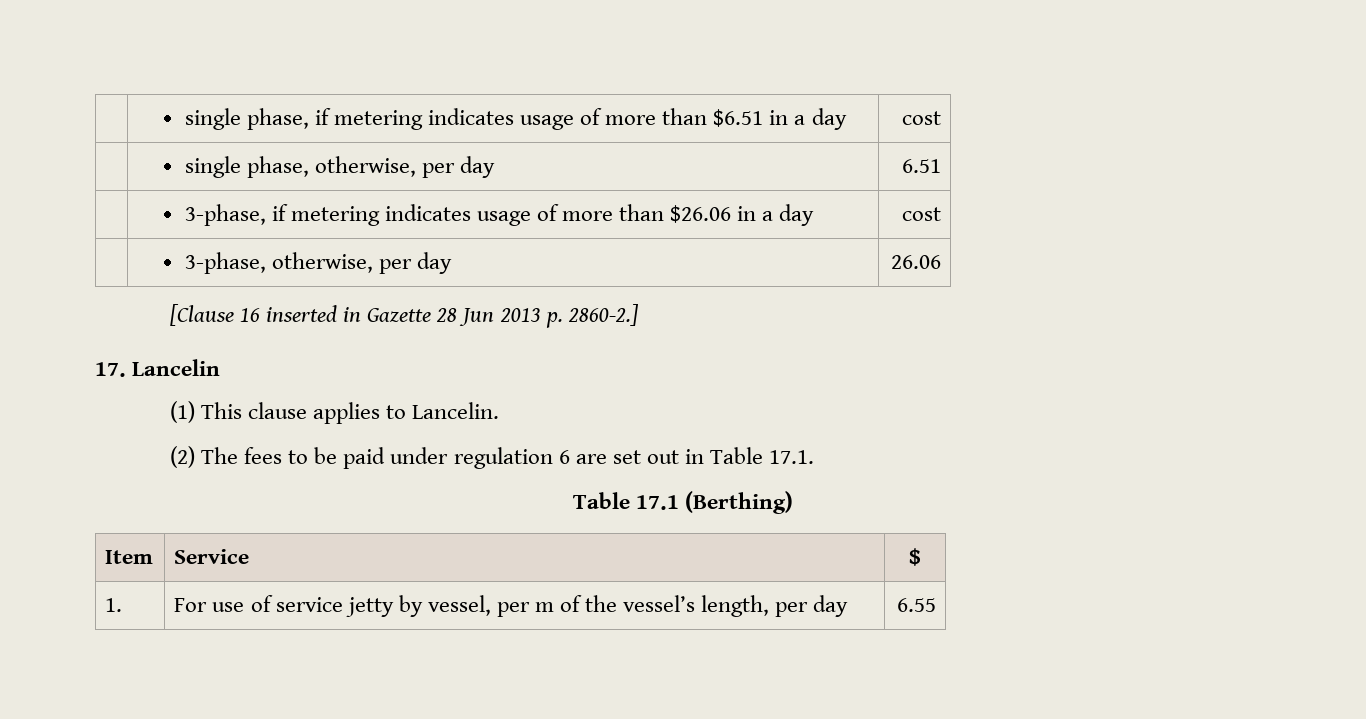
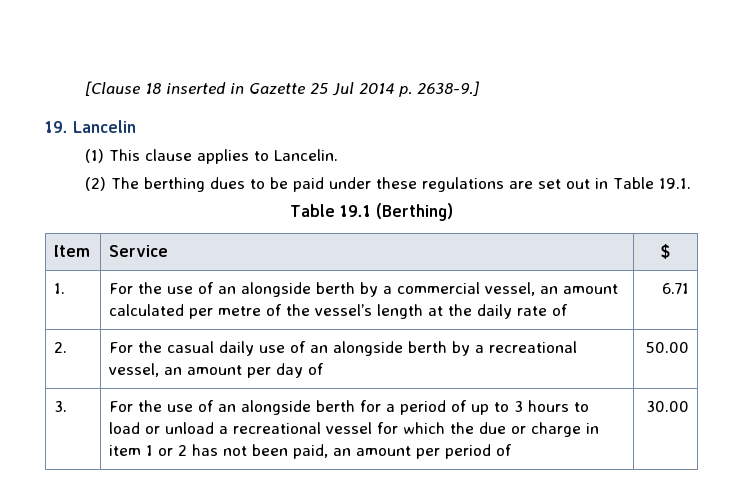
[184,108,847,130] [901,111,941,125] [184,156,495,178] [901,159,941,173] [184,204,815,226] [901,207,941,221] [184,252,452,274] [890,255,941,269] [169,304,639,328] [95,362,126,377] | single phase, if metering indicates usage of more than $6.51 in a day | cost // | single phase, otherwise, per day | 6.51 // | 3-phase, if metering indicates usage of more than $26.06 in a day | cost // | 3-phase, otherwise, per day | 26.06 // [Clause 16 inserted in Gazette 28 Jun 2013 p. 2860-2.] // 17. -> [84,81,479,97] [45,121,68,133] [Clause 18 inserted in Gazette 25 Jul 2014 p. 2638-9.] // 19.
[244,447,283,464] fees -> [143,177,245,192] berthing dues
[453,447,570,469] regulation 6 -> [375,177,504,192] these regulations
[769,450,815,464] [572,492,679,510] 17.1. // Table 17.1 -> [658,178,691,189] [290,204,371,217] 19.1. // Table 19.1
[212,595,849,617] [896,598,936,612] use of service jetty by vessel, per m of the vessel’s length, per day | 6.55 -> [138,282,619,297] [109,304,569,319] [661,283,689,294] [54,342,68,353] [109,341,578,356] [109,363,325,378] [644,342,689,353] [54,401,68,412] [109,400,590,415] [109,422,600,437] [109,444,513,459] [645,401,689,412] the use of an alongside berth by a commercial vessel, an amount calculated per metre of the vessel’s length at the daily rate of | 6.71 // 2. | For the casual daily use of an alongside berth by a recreational vessel, an amount per day of | 50.00 // 3. | For the use of an alongside berth for a period of up to 3 hours to load or unload a recreational vessel for which the due or charge in item 1 or 2 has not been paid, an amount per period of | 30.00

